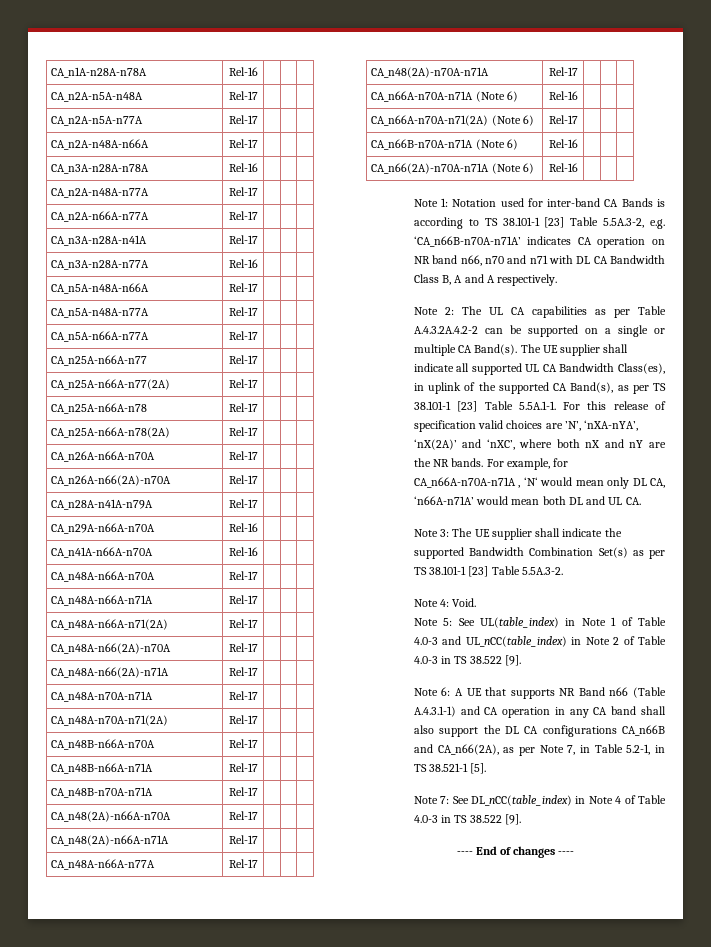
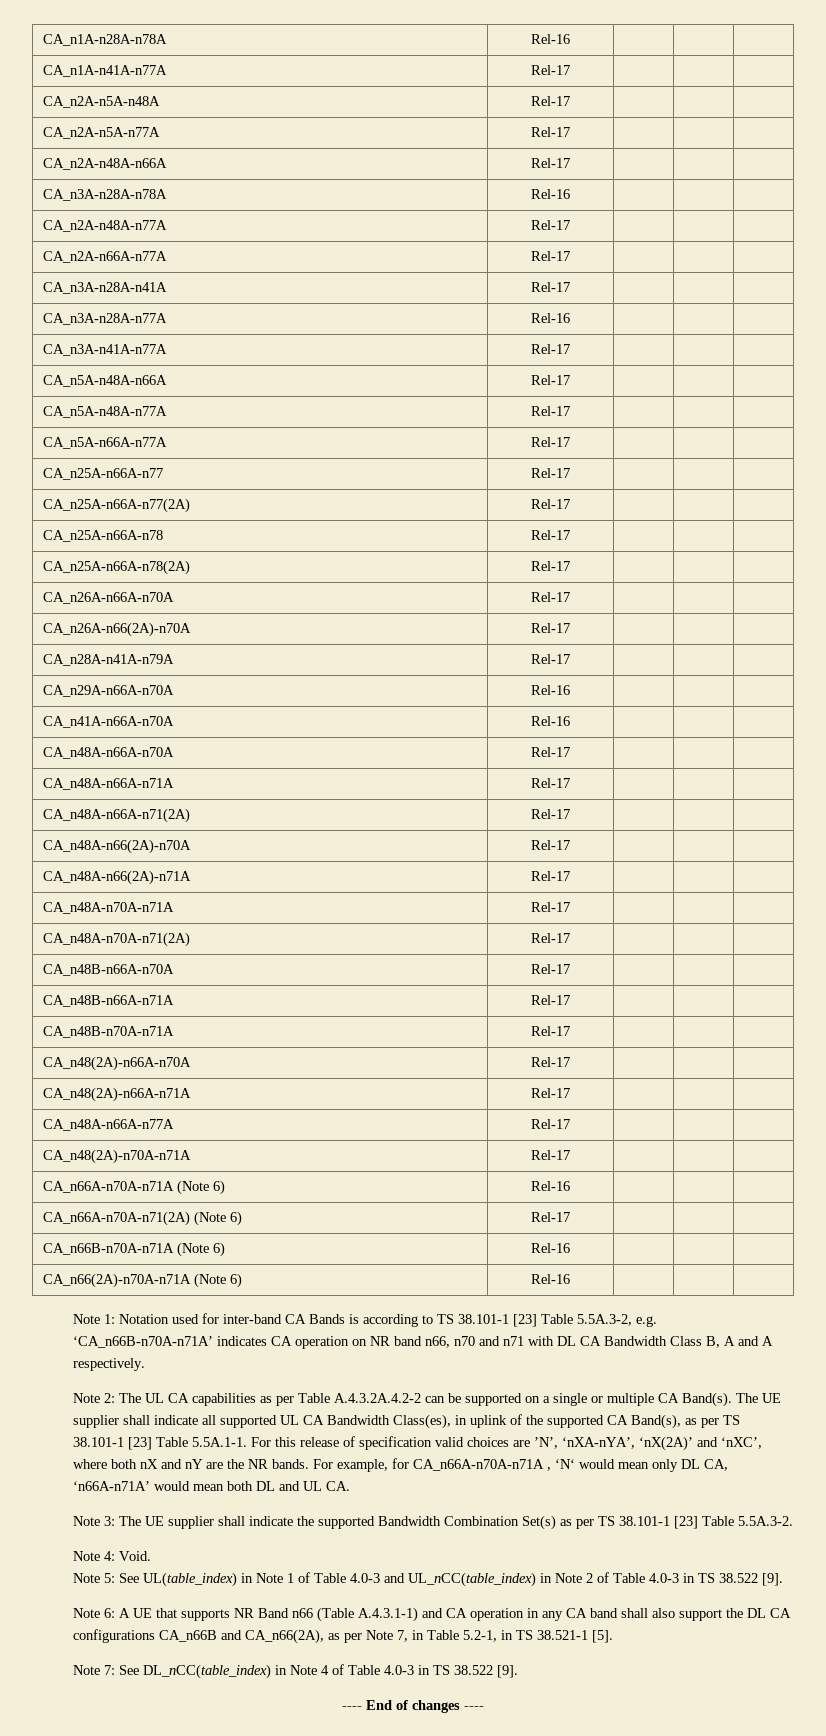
(258, 71) none -> [43,65,168,77] [531,65,570,75] // CA_n1A-n41A-n77A | Rel-17 | | |
(258, 263) none -> [43,344,168,356] [531,344,570,354] // CA_n3A-n41A-n77A | Rel-17 | | |

